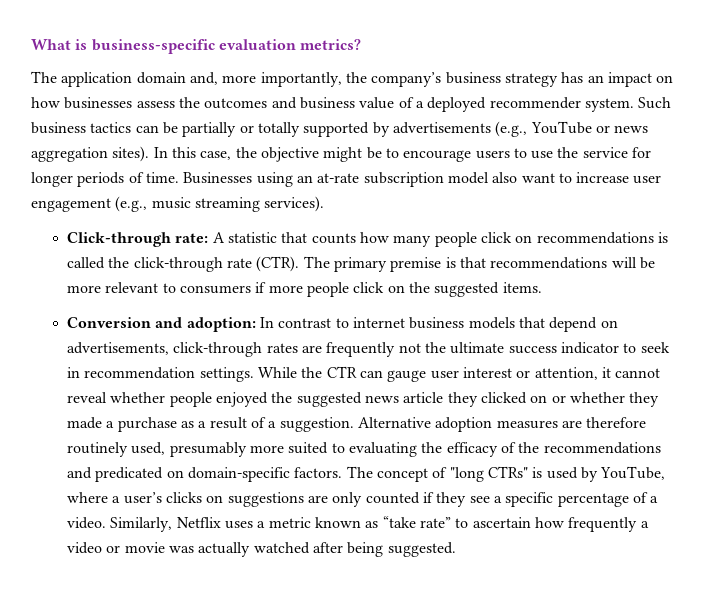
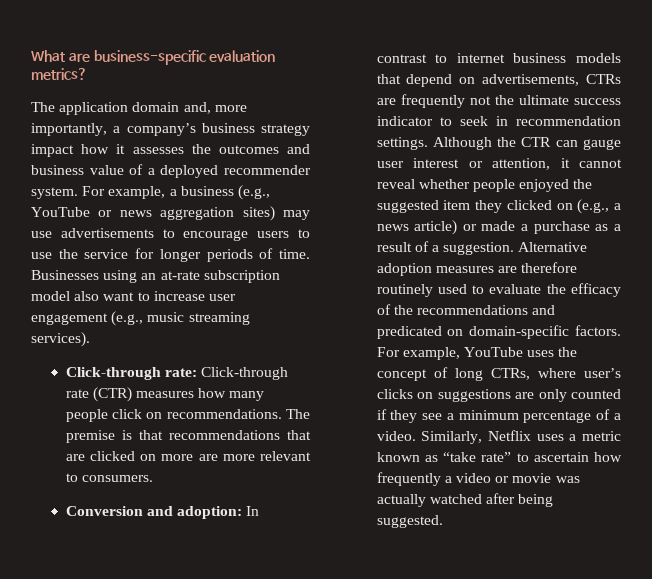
[75,39,88,50] is -> [68,53,90,62] are
[345,72,367,83] the -> [113,126,121,133] a
[561,72,674,87] [31,97,175,109] has an impact on how businesses assess -> [31,144,184,157] impact how it assesses
[638,97,672,109] [31,122,491,137] Such business tactics can be partially or totally supported by advertisements -> [82,186,234,199] For example, a business
[112,146,382,162] sites). In this case, the objective might be -> [242,206,310,221] [31,228,154,238] sites) may use advertisements
[212,232,356,244] A statistic that counts -> [200,367,288,380] [65,387,194,402] Click-through rate (CTR) measures
[536,232,668,244] [67,256,655,272] [67,282,542,297] recommendations is called the click-through rate (CTR). The primary premise is that recommendations will be more relevant to consumers if more people click on the suggested items. -> [166,409,310,419] [65,430,311,443] [65,451,311,461] [65,473,153,482] recommendations. The premise is that recommendations that are clicked on more are more relevant to consumers.
[173,342,298,357] click-through rates -> [586,74,621,84] CTRs
[257,367,297,378] While -> [432,137,492,150] Although
[364,392,444,403] news article -> [443,200,471,210] item
[551,392,660,407] or whether they -> [577,199,621,214] [376,220,477,235] (e.g., a news article) or
[131,442,417,457] used, presumably more suited to evaluating -> [437,284,542,294] used to evaluate
[346,466,666,482] [67,492,121,503] The concept of "long CTRs" is used by YouTube, where a -> [376,347,578,360] [376,367,576,381] For example, YouTube uses the concept of long CTRs, where
[505,492,554,507] specific -> [458,410,519,420] minimum

